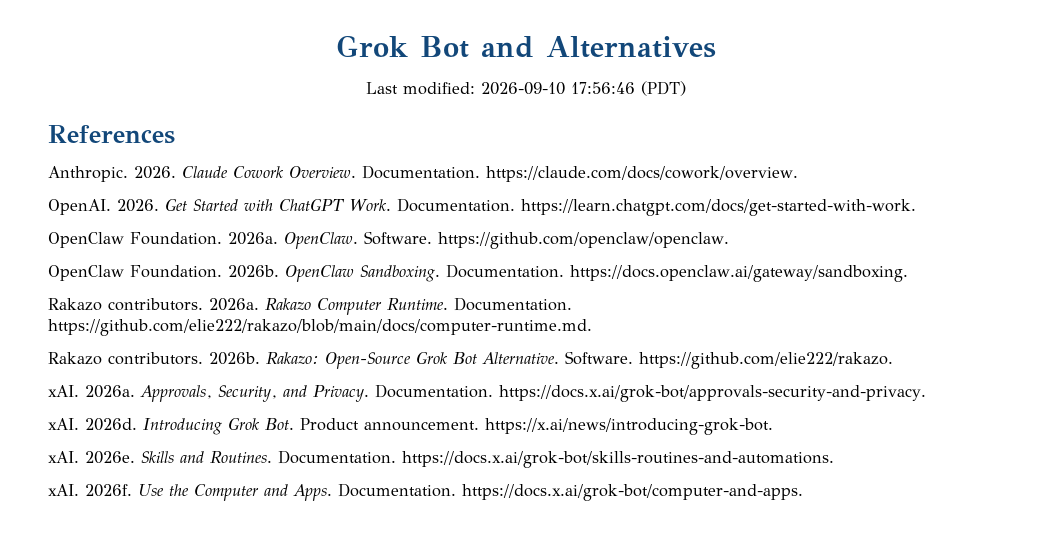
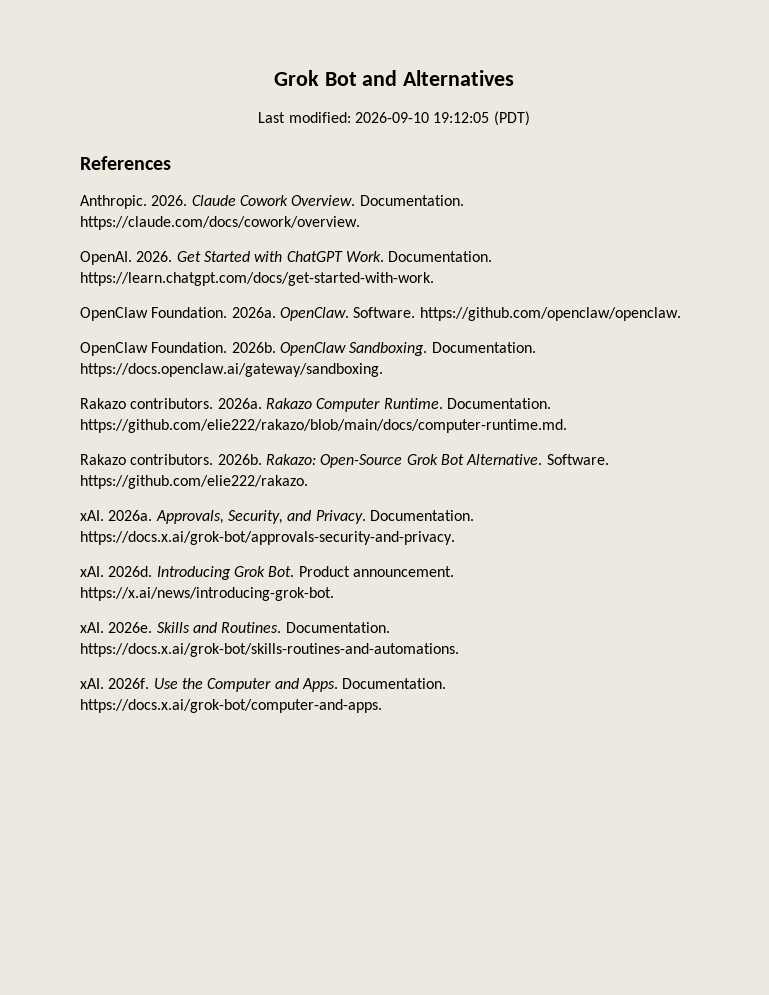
[571,82,635,94] 17:56:46 -> [433,112,490,123] 19:12:05

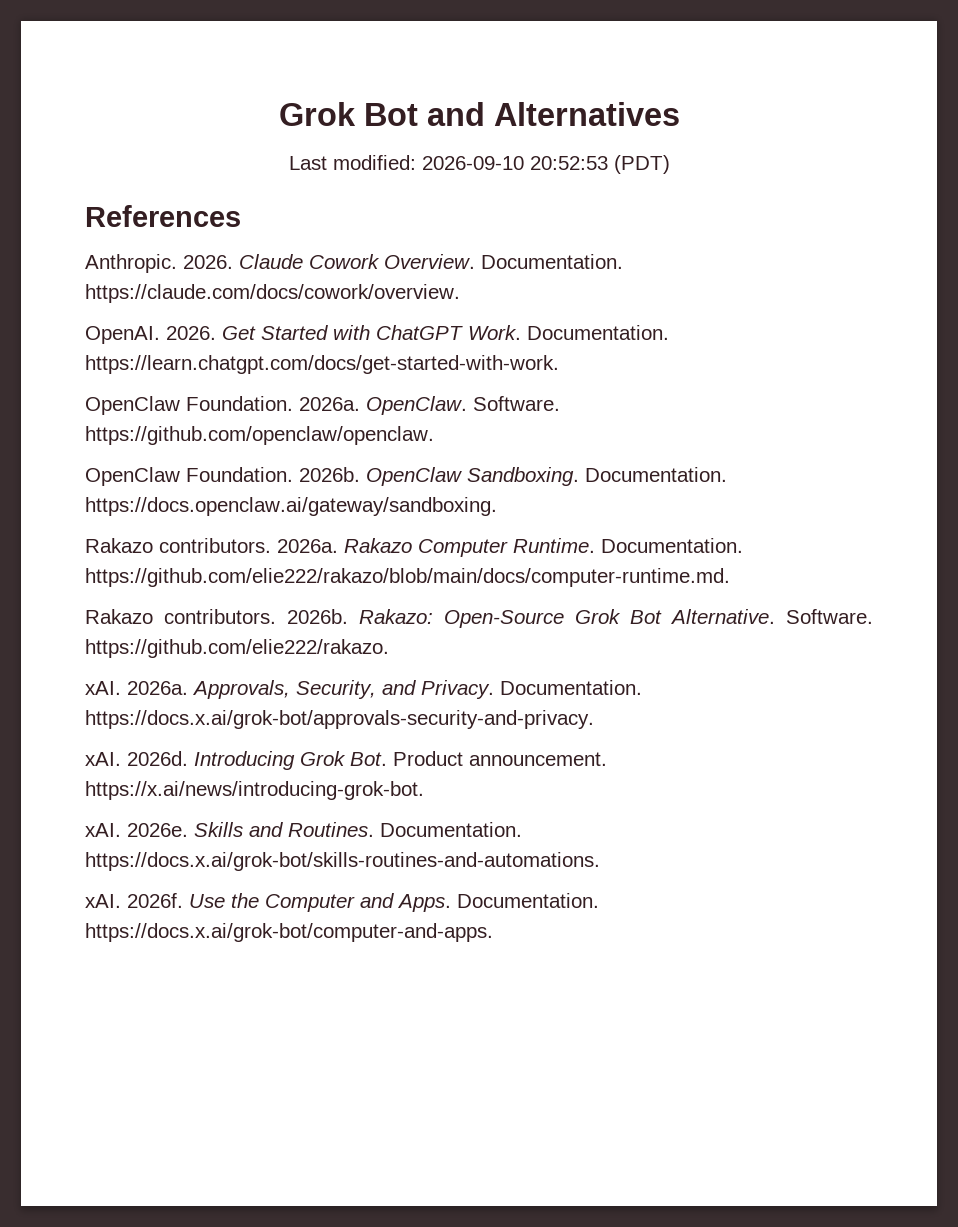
[433,112,490,123] 19:12:05 -> [529,156,608,170] 20:52:53

